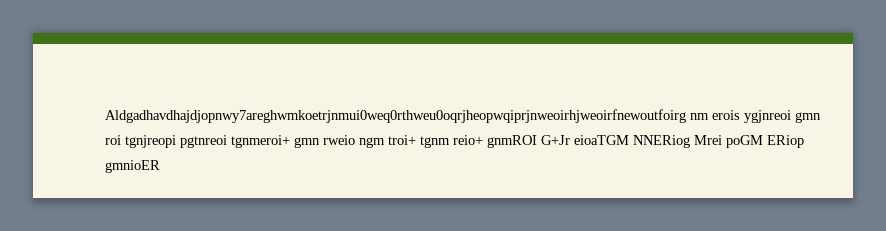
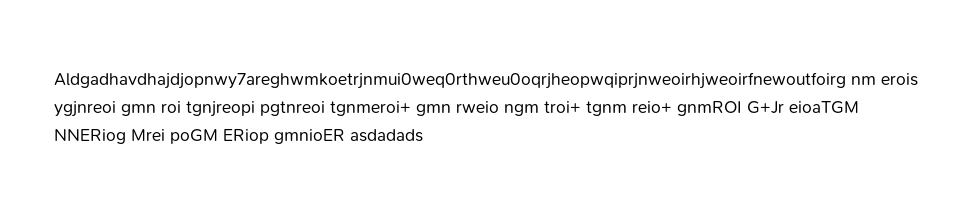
(160, 166) none -> [350,129,423,142] asdadads

